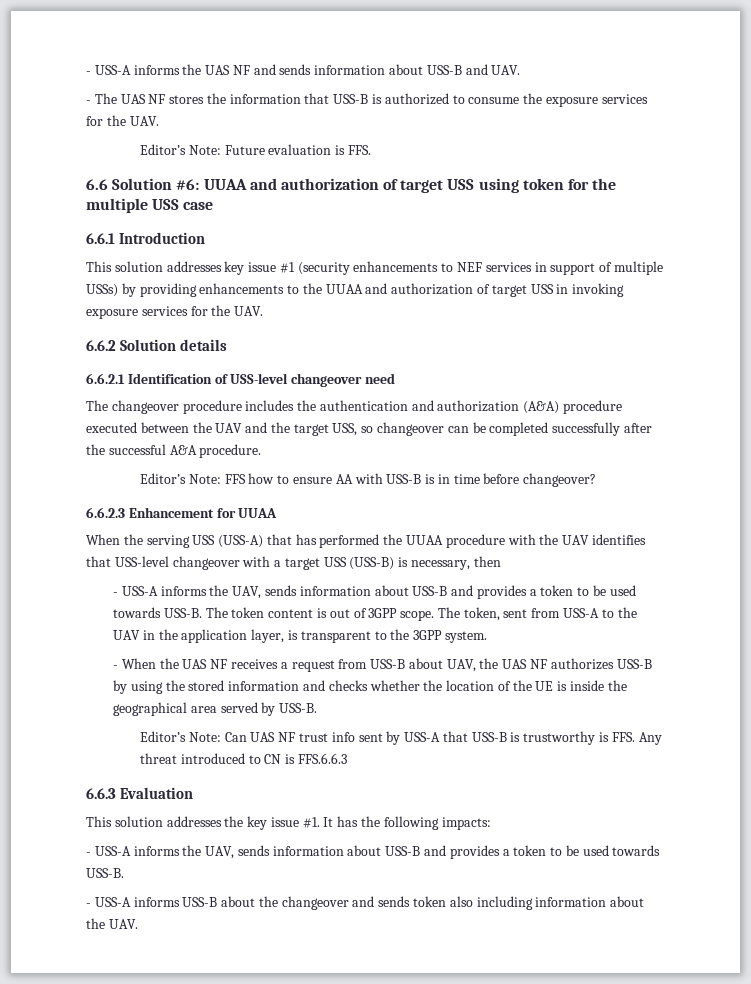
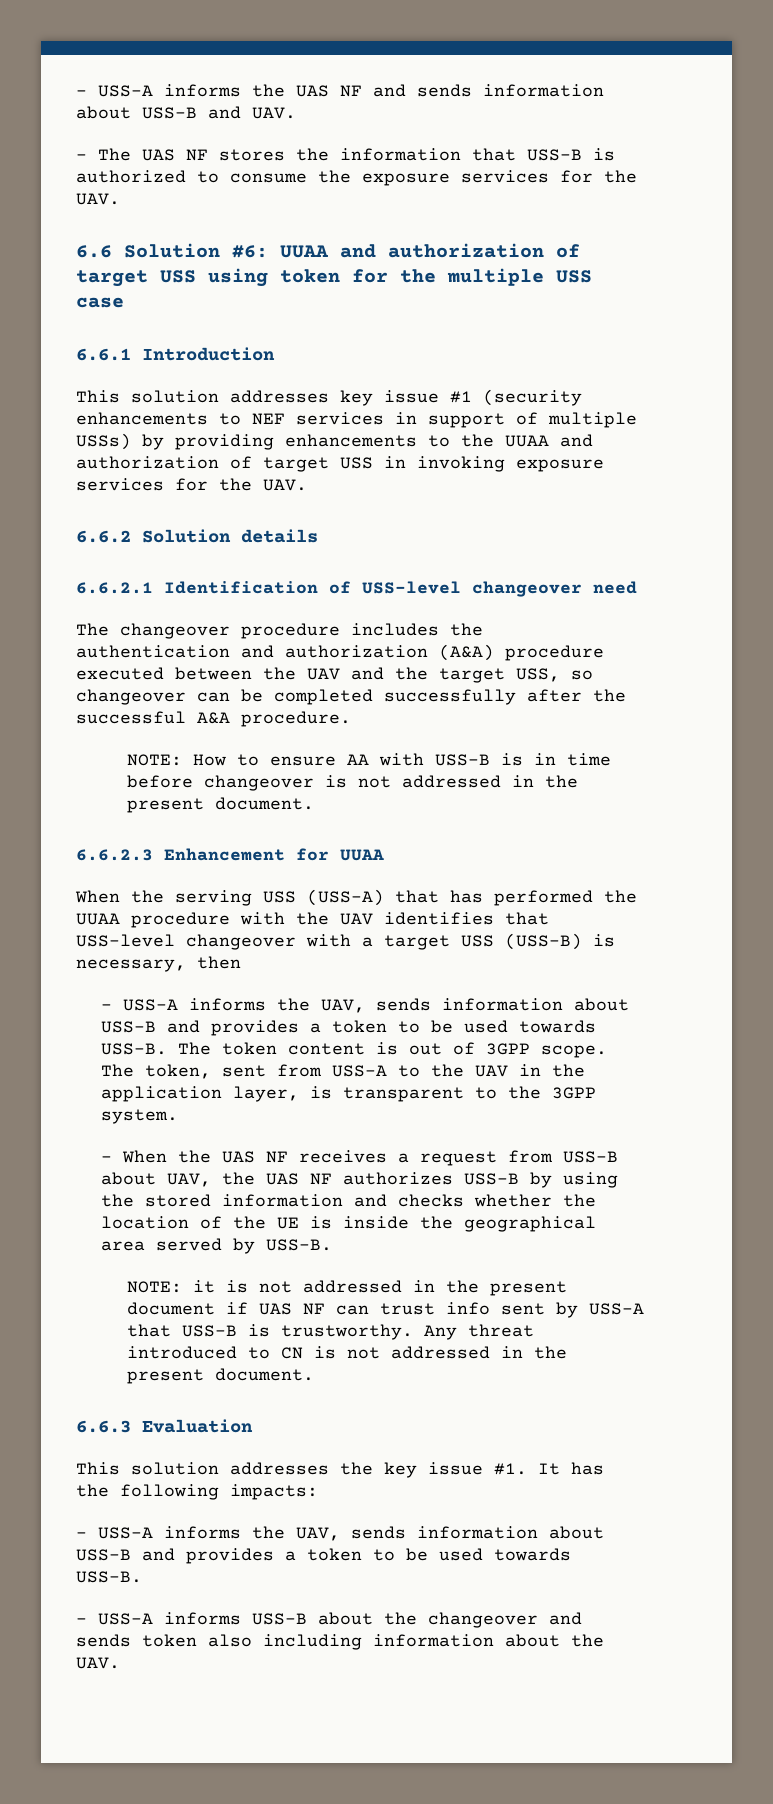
[140,144,372,155] // Editor’s Note: Future evaluation is FFS. -> (120, 199) none
[140,473,275,484] Editor’s Note: FFS how -> [126,754,226,766] NOTE: How
[523,473,597,487] changeover? -> [203,775,578,791] [126,797,314,813] changeover is not addressed in the present document.
[140,731,296,742] Editor’s Note: Can UAS NF -> [126,1280,567,1296] [126,1302,369,1315] NOTE: it is not addressed in the present document if UAS NF can
[523,731,635,745] trustworthy is FFS. -> [280,1324,413,1340] trustworthy.
[298,753,348,764] FFS.6.6.3 -> [346,1346,567,1359] [126,1368,314,1384] not addressed in the present document.

